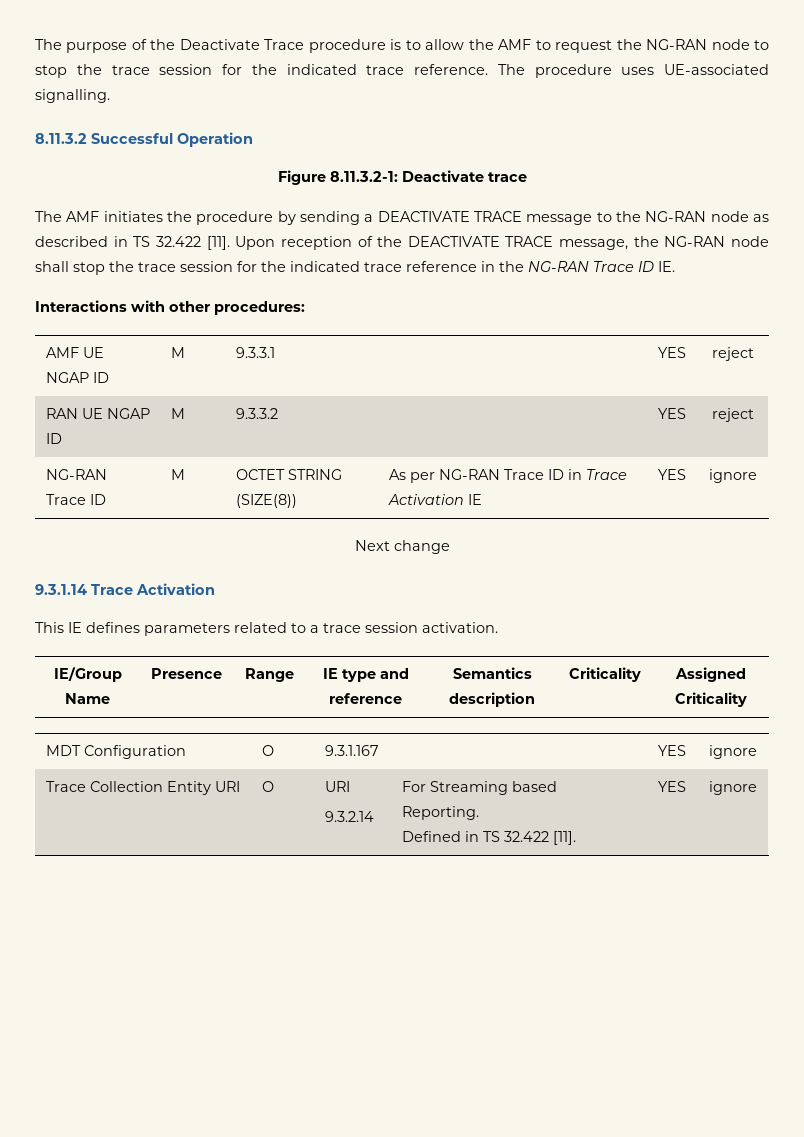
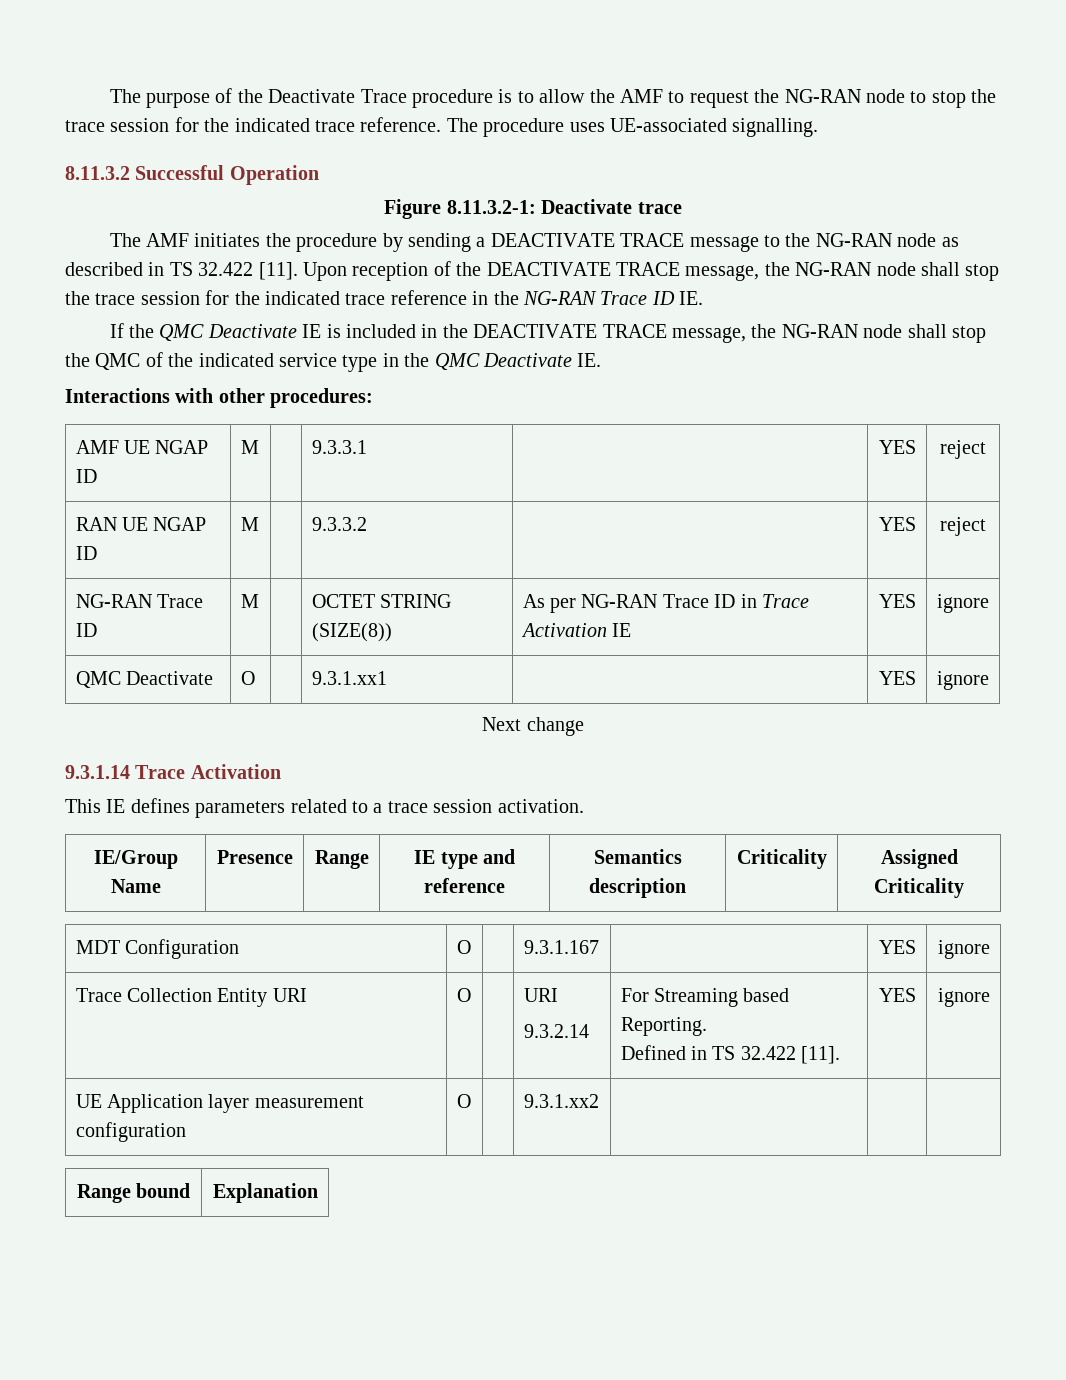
(675, 266) none -> [109,323,986,343] [65,352,602,372] // If the QMC Deactivate IE is included in the DEACTIVATE TRACE message, the NG-RAN node shall stop the QMC of the indicated service type in the QMC Deactivate IE.
(757, 476) none -> [75,671,213,688] [240,671,255,685] [311,671,387,685] [878,671,916,685] [937,671,989,690] // QMC Deactivate | O | | 9.3.1.xx1 | | YES | ignore
(757, 788) none -> [75,1094,364,1113] [75,1122,186,1142] [456,1094,471,1108] [523,1094,599,1108] [76,1183,191,1203] [212,1183,318,1203] // UE Application layer measurement configuration | O | | 9.3.1.xx2 | | | // Range bound | Explanation

